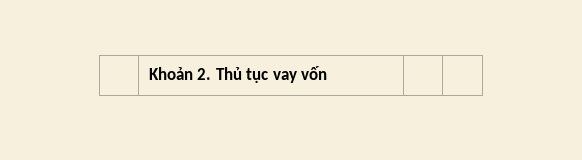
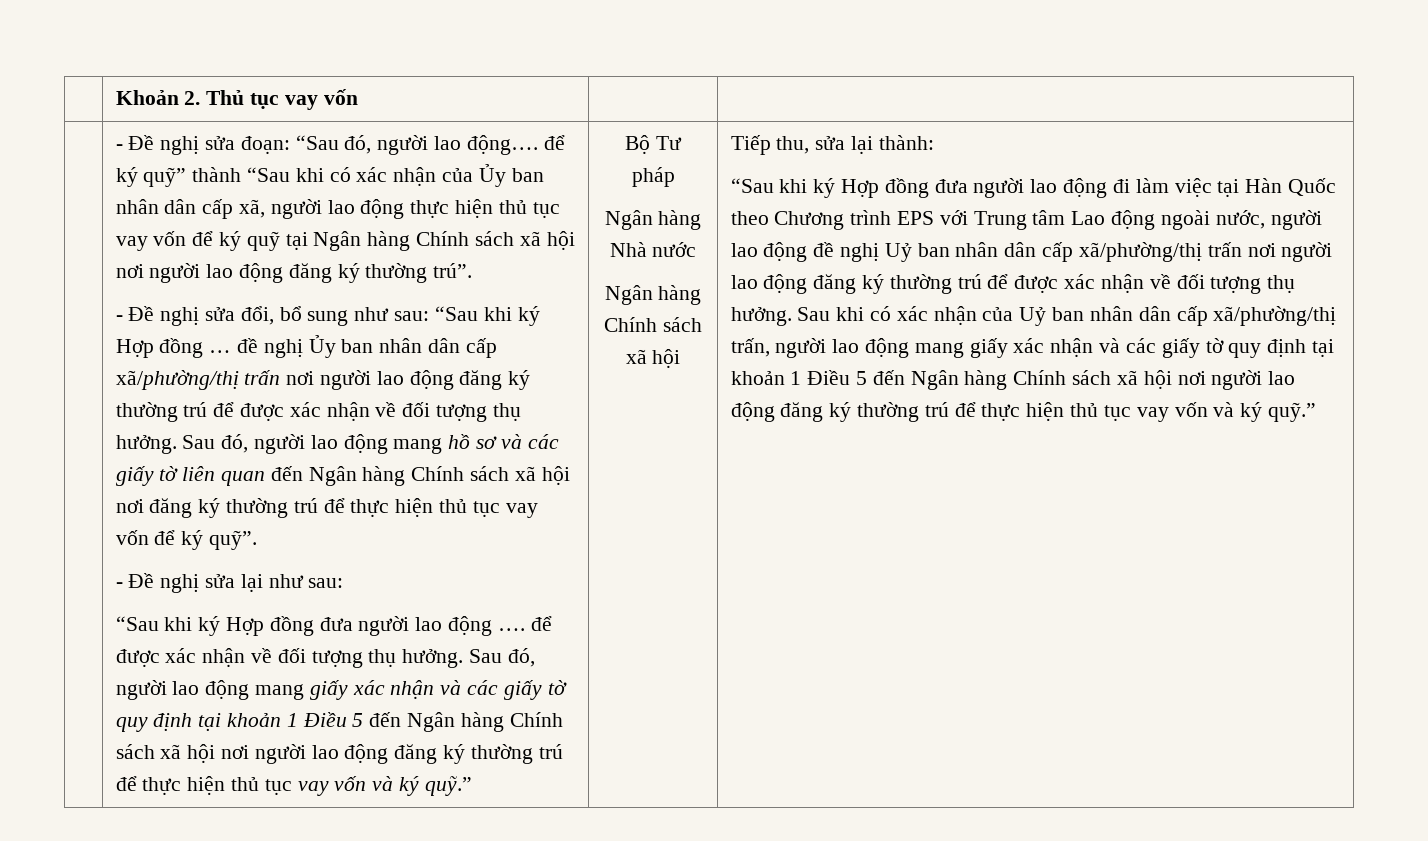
(328, 73) none -> [115,135,565,155] [115,164,544,187] [115,199,560,219] [115,231,575,251] [115,263,473,283] [115,306,540,326] [115,335,497,358] [115,370,531,390] [115,402,521,422] [115,434,559,454] [115,466,570,486] [115,498,538,518] [115,530,258,550] [115,573,344,593] [115,616,552,636] [115,648,535,668] [115,680,567,700] [115,712,563,732] [115,744,563,764] [115,776,472,796] [625,135,682,154] [631,167,675,187] [604,210,702,230] [609,242,697,257] [604,285,702,305] [604,317,702,332] [625,349,681,368] [730,135,934,155] [730,178,1336,198] [730,210,1322,230] [730,242,1333,262] [730,274,1296,294] [730,306,1337,326] [730,338,1334,358] [730,370,1296,390] [730,402,1316,422] // | - Đề nghị sửa đoạn: “Sau đó, người lao động…. để ký quỹ” thành “Sau khi có xác nhận của Ủy ban nhân dân cấp xã, người lao động thực hiện thủ tục vay vốn để ký quỹ tại Ngân hàng Chính sách xã hội nơi người lao động đăng ký thường trú”. // - Đề nghị sửa đổi, bổ sung như sau: “Sau khi ký Hợp đồng … đề nghị Ủy ban nhân dân cấp xã/phường/thị trấn nơi người lao động đăng ký thường trú để được xác nhận về đối tượng thụ hưởng. Sau đó, người lao động mang hồ sơ và các giấy tờ liên quan đến Ngân hàng Chính sách xã hội nơi đăng ký thường trú để thực hiện thủ tục vay vốn để ký quỹ”. // - Đề nghị sửa lại như sau: // “Sau khi ký Hợp đồng đưa người lao động …. để được xác nhận về đối tượng thụ hưởng. Sau đó, người lao động mang giấy xác nhận và các giấy tờ quy định tại khoản 1 Điều 5 đến Ngân hàng Chính sách xã hội nơi người lao động đăng ký thường trú để thực hiện thủ tục vay vốn và ký quỹ.” | Bộ Tư pháp // Ngân hàng Nhà nước // Ngân hàng Chính sách xã hội | Tiếp thu, sửa lại thành: // “Sau khi ký Hợp đồng đưa người lao động đi làm việc tại Hàn Quốc theo Chương trình EPS với Trung tâm Lao động ngoài nước, người lao động đề nghị Uỷ ban nhân dân cấp xã/phường/thị trấn nơi người lao động đăng ký thường trú để được xác nhận về đối tượng thụ hưởng. Sau khi có xác nhận của Uỷ ban nhân dân cấp xã/phường/thị trấn, người lao động mang giấy xác nhận và các giấy tờ quy định tại khoản 1 Điều 5 đến Ngân hàng Chính sách xã hội nơi người lao động đăng ký thường trú để thực hiện thủ tục vay vốn và ký quỹ.”

